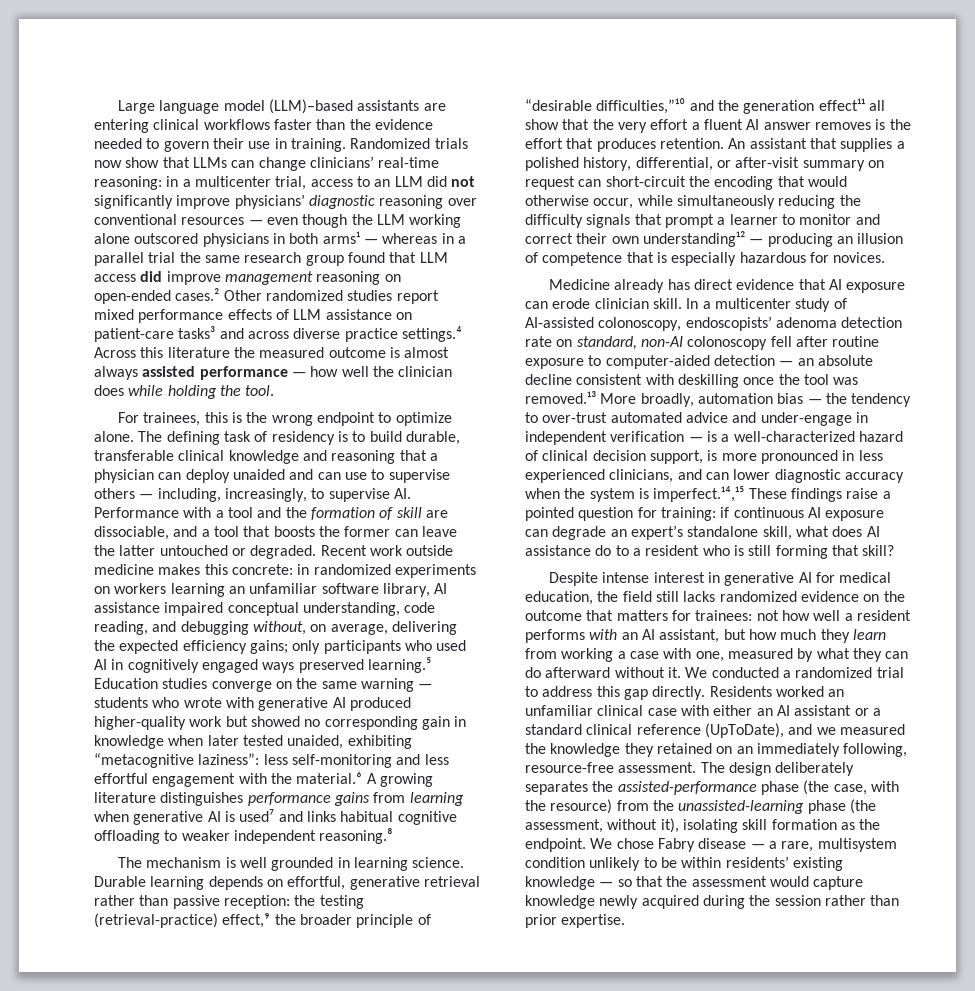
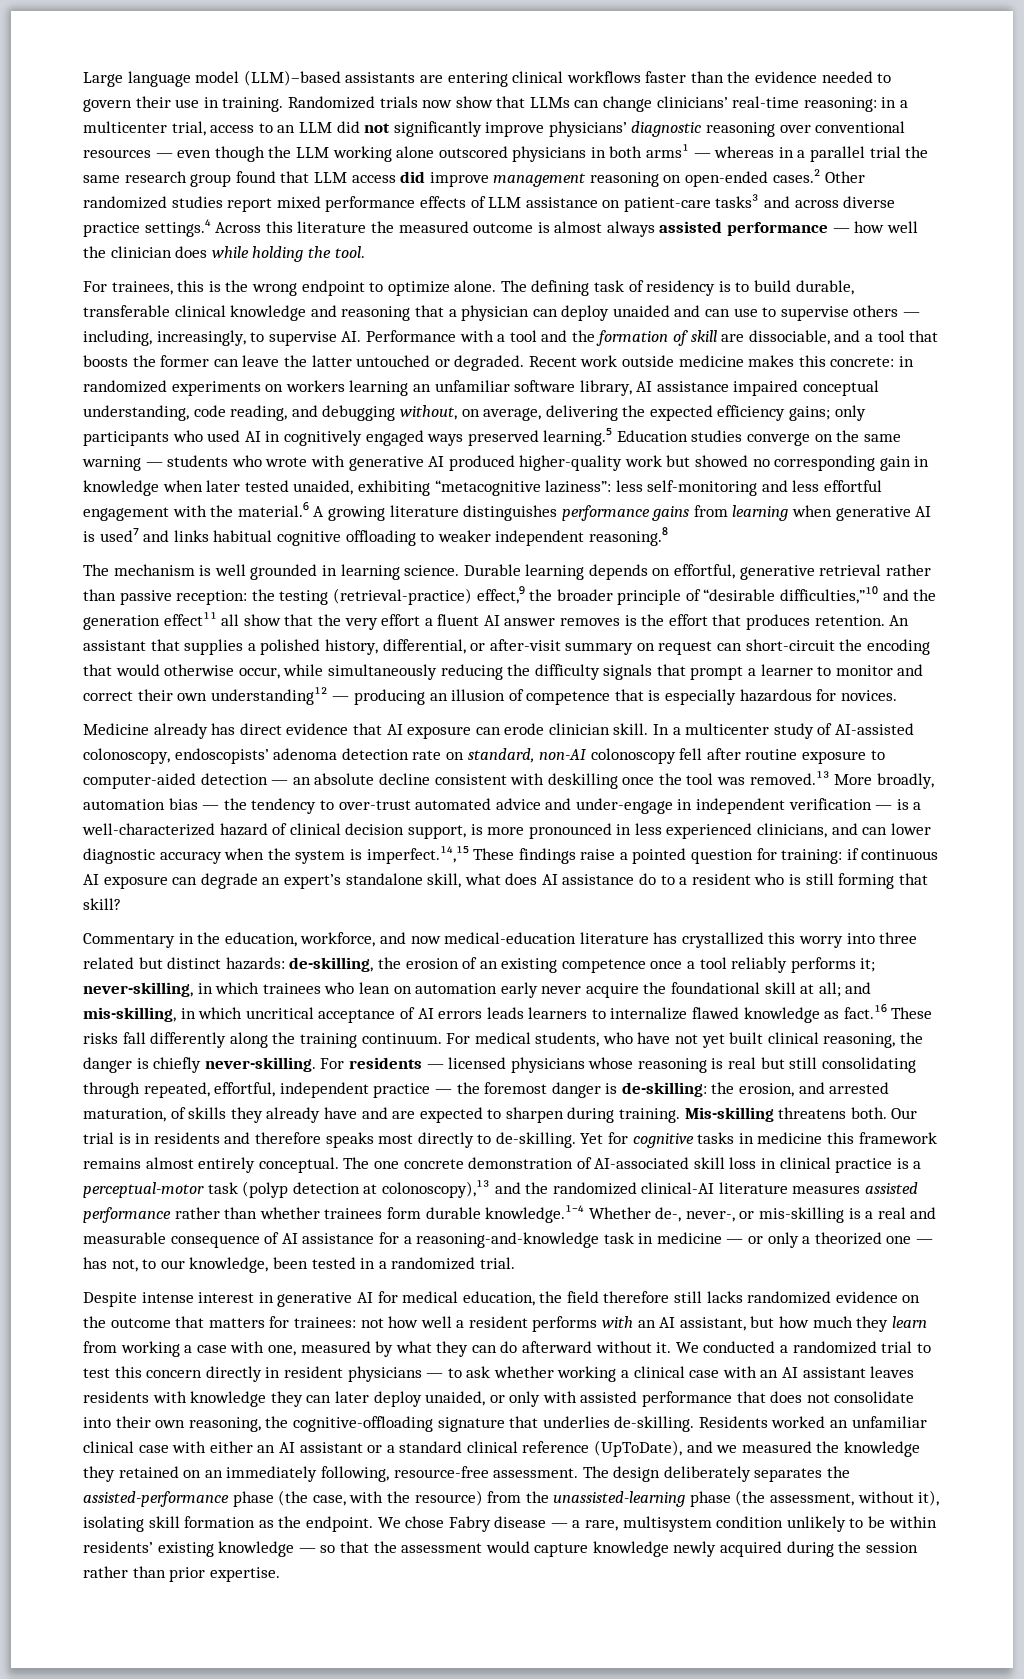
(895, 550) none -> [83,932,918,948] [83,957,876,973] [83,982,872,998] [83,1004,933,1023] [83,1032,924,1048] [83,1057,916,1073] [83,1082,890,1098] [83,1107,918,1123] [83,1132,937,1148] [83,1157,922,1173] [83,1180,919,1198] [83,1205,937,1223] [83,1232,934,1248] [83,1257,515,1273] // Commentary in the education, workforce, and now medical-education literature has crystallized this worry into three related but distinct hazards: de-skilling, the erosion of an existing competence once a tool reliably performs it; never-skilling, in which trainees who lean on automation early never acquire the foundational skill at all; and mis-skilling, in which uncritical acceptance of AI errors leads learners to internalize flawed knowledge as fact.¹⁶ These risks fall differently along the training continuum. For medical students, who have not yet built clinical reasoning, the danger is chiefly never-skilling. For residents — licensed physicians whose reasoning is real but still consolidating through repeated, effortful, independent practice — the foremost danger is de-skilling: the erosion, and arrested maturation, of skills they already have and are expected to sharpen during training. Mis-skilling threatens both. Our trial is in residents and therefore speaks most directly to de-skilling. Yet for cognitive tasks in medicine this framework remains almost entirely conceptual. The one concrete demonstration of AI-associated skill loss in clinical practice is a perceptual-motor task (polyp detection at colonoscopy),¹³ and the randomized clinical-AI literature measures assisted performance rather than whether trainees form durable knowledge.¹⁻⁴ Whether de-, never-, or mis-skilling is a real and measurable consequence of AI assistance for a reasoning-and-knowledge task in medicine — or only a theorized one — has not, to our knowledge, been tested in a randomized trial.
(652, 596) none -> [603,1291,670,1303] therefore
[542,686,706,700] address this gap directly. -> [83,1366,915,1382] [83,1391,915,1407] [83,1416,695,1432] test this concern directly in resident physicians — to ask whether working a clinical case with an AI assistant leaves residents with knowledge they can later deploy unaided, or only with assisted performance that does not consolidate into their own reasoning, the cognitive-offloading signature that underlies de-skilling.

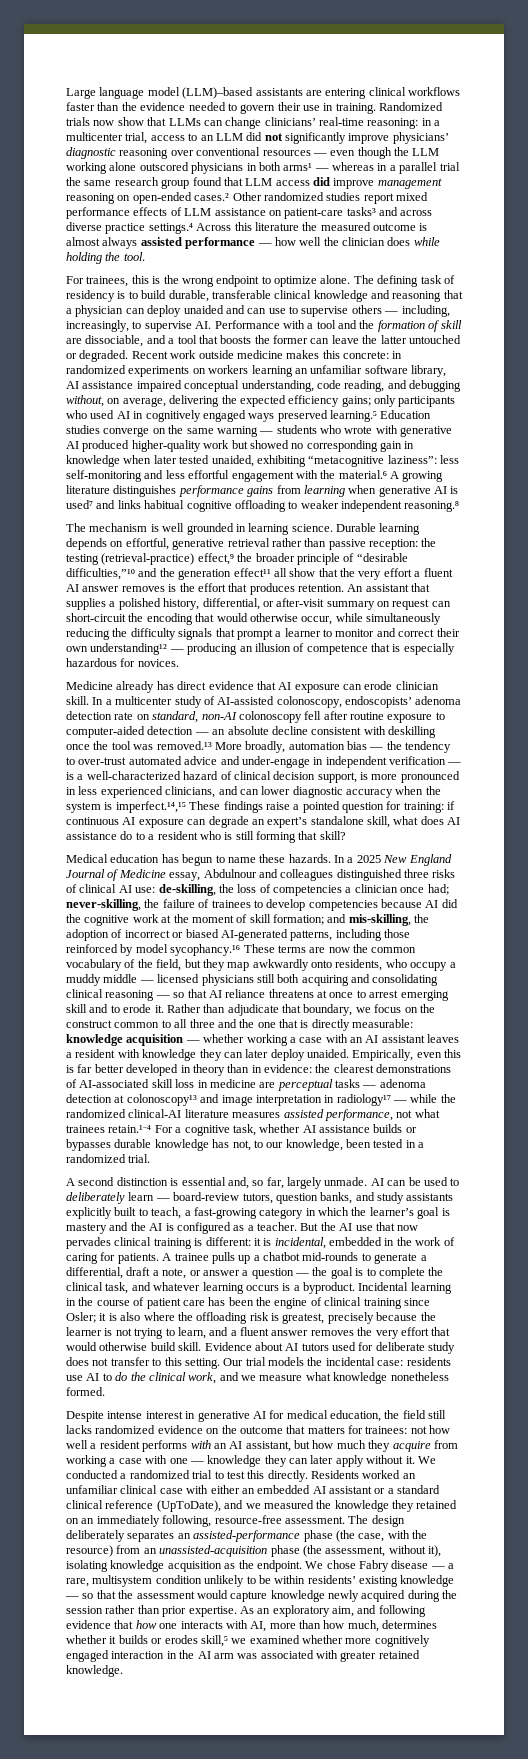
[83,932,918,948] [83,957,876,973] [83,982,872,998] [83,1004,933,1023] [83,1032,924,1048] [83,1057,916,1073] [83,1082,890,1098] [83,1107,918,1123] [83,1132,937,1148] [83,1157,574,1173] Commentary in the education, workforce, and now medical-education literature has crystallized this worry into three related but distinct hazards: de-skilling, the erosion of an existing competence once a tool reliably performs it; never-skilling, in which trainees who lean on automation early never acquire the foundational skill at all; and mis-skilling, in which uncritical acceptance of AI errors leads learners to internalize flawed knowledge as fact.¹⁶ These risks fall differently along the training continuum. For medical students, who have not yet built clinical reasoning, the danger is chiefly never-skilling. For residents — licensed physicians whose reasoning is real but still consolidating through repeated, effortful, independent practice — the foremost danger is de-skilling: the erosion, and arrested maturation, of skills they already have and are expected to sharpen during training. Mis-skilling threatens both. Our trial is in residents and therefore speaks most directly to de-skilling. Yet for cognitive tasks in medicine this framework remains almost entirely conceptual. The one concrete demonstration -> [66,854,452,866] [66,869,456,881] [66,884,449,896] [66,899,458,911] [66,914,430,926] [66,929,410,941] [66,944,417,956] [66,959,456,971] [66,974,439,986] [66,989,449,1001] [66,1004,435,1016] [66,1019,414,1031] [66,1034,460,1046] [66,1049,462,1061] [66,1064,452,1076] Medical education has begun to name these hazards. In a 2025 New England Journal of Medicine essay, Abdulnour and colleagues distinguished three risks of clinical AI use: de-skilling, the loss of competencies a clinician once had; never-skilling, the failure of trainees to develop competencies because AI did the cognitive work at the moment of skill formation; and mis-skilling, the adoption of incorrect or biased AI-generated patterns, including those reinforced by model sycophancy.¹⁶ These terms are now the common vocabulary of the field, but they map awkwardly onto residents, who occupy a muddy middle — licensed physicians still both acquiring and consolidating clinical reasoning — so that AI reliance threatens at once to arrest emerging skill and to erode it. Rather than adjudicate that boundary, we focus on the construct common to all three and the one that is directly measurable: knowledge acquisition — whether working a case with an AI assistant leaves a resident with knowledge they can later deploy unaided. Empirically, even this is far better developed in theory than in evidence: the clearest demonstrations
[779,1157,922,1173] [83,1180,521,1198] clinical practice is a perceptual-motor task (polyp detection at colonoscopy),¹³ and -> [209,1079,426,1091] [66,1094,438,1106] medicine are perceptual tasks — adenoma detection at colonoscopy¹³ and image interpretation in radiology¹⁷ — while
[83,1205,937,1223] [83,1232,934,1248] performance rather than whether trainees form durable knowledge.¹⁻⁴ Whether de-, never-, or mis-skilling is a real and measurable consequence of AI assistance for a reasoning-and-knowledge task in medicine — or only a theorized one — -> [324,1109,440,1121] [66,1124,417,1136] [66,1139,209,1151] performance, not what trainees retain.¹⁻⁴ For a cognitive task, whether AI assistance builds or bypasses durable knowledge
(515, 1263) none -> [66,1177,460,1189] [66,1192,454,1204] [66,1207,450,1219] [66,1222,419,1234] [66,1237,455,1249] [66,1252,427,1264] [66,1267,444,1279] [66,1282,452,1294] [66,1297,430,1309] [66,1312,436,1324] [66,1327,451,1339] [66,1342,456,1354] [66,1357,451,1369] [66,1372,449,1384] [66,1387,105,1396] // A second distinction is essential and, so far, largely unmade. AI can be used to deliberately learn — board-review tutors, question banks, and study assistants explicitly built to teach, a fast-growing category in which the learner’s goal is mastery and the AI is configured as a teacher. But the AI use that now pervades clinical training is different: it is incidental, embedded in the work of caring for patients. A trainee pulls up a chatbot mid-rounds to generate a differential, draft a note, or answer a question — the goal is to complete the clinical task, and whatever learning occurs is a byproduct. Incidental learning in the course of patient care has been the engine of clinical training since Osler; it is also where the offloading risk is greatest, precisely because the learner is not trying to learn, and a fluent answer removes the very effort that would otherwise build skill. Evidence about AI tutors used for deliberate study does not transfer to this setting. Our trial models the incidental case: residents use AI to do the clinical work, and we measure what knowledge nonetheless formed.
[603,1291,670,1303] therefore -> (426, 1414) none
[891,1316,927,1328] learn -> [392,1441,431,1452] acquire
[267,1341,593,1357] one, measured by what they can do afterward -> [169,1455,364,1467] one — knowledge they can later apply
[146,1366,915,1382] [83,1391,915,1407] [83,1416,695,1432] concern directly in resident physicians — to ask whether working a clinical case with an AI assistant leaves residents with knowledge they can later deploy unaided, or only with assisted performance that does not consolidate into their own reasoning, the cognitive-offloading signature that underlies de-skilling. -> [267,1470,308,1482] directly.
(276, 1449) none -> [257,1485,311,1494] embedded
[827,1466,851,1478] the -> [177,1533,191,1539] an
[525,1491,686,1507] the unassisted-learning -> [143,1545,268,1557] an unassisted-acquisition
[148,1516,256,1528] skill formation -> [110,1560,222,1572] knowledge acquisition
(280, 1574) none -> [239,1605,426,1617] [66,1620,438,1632] [66,1635,430,1647] [66,1650,420,1662] [66,1665,123,1677] As an exploratory aim, and following evidence that how one interacts with AI, more than how much, determines whether it builds or erodes skill,⁵ we examined whether more cognitively engaged interaction in the AI arm was associated with greater retained knowledge.

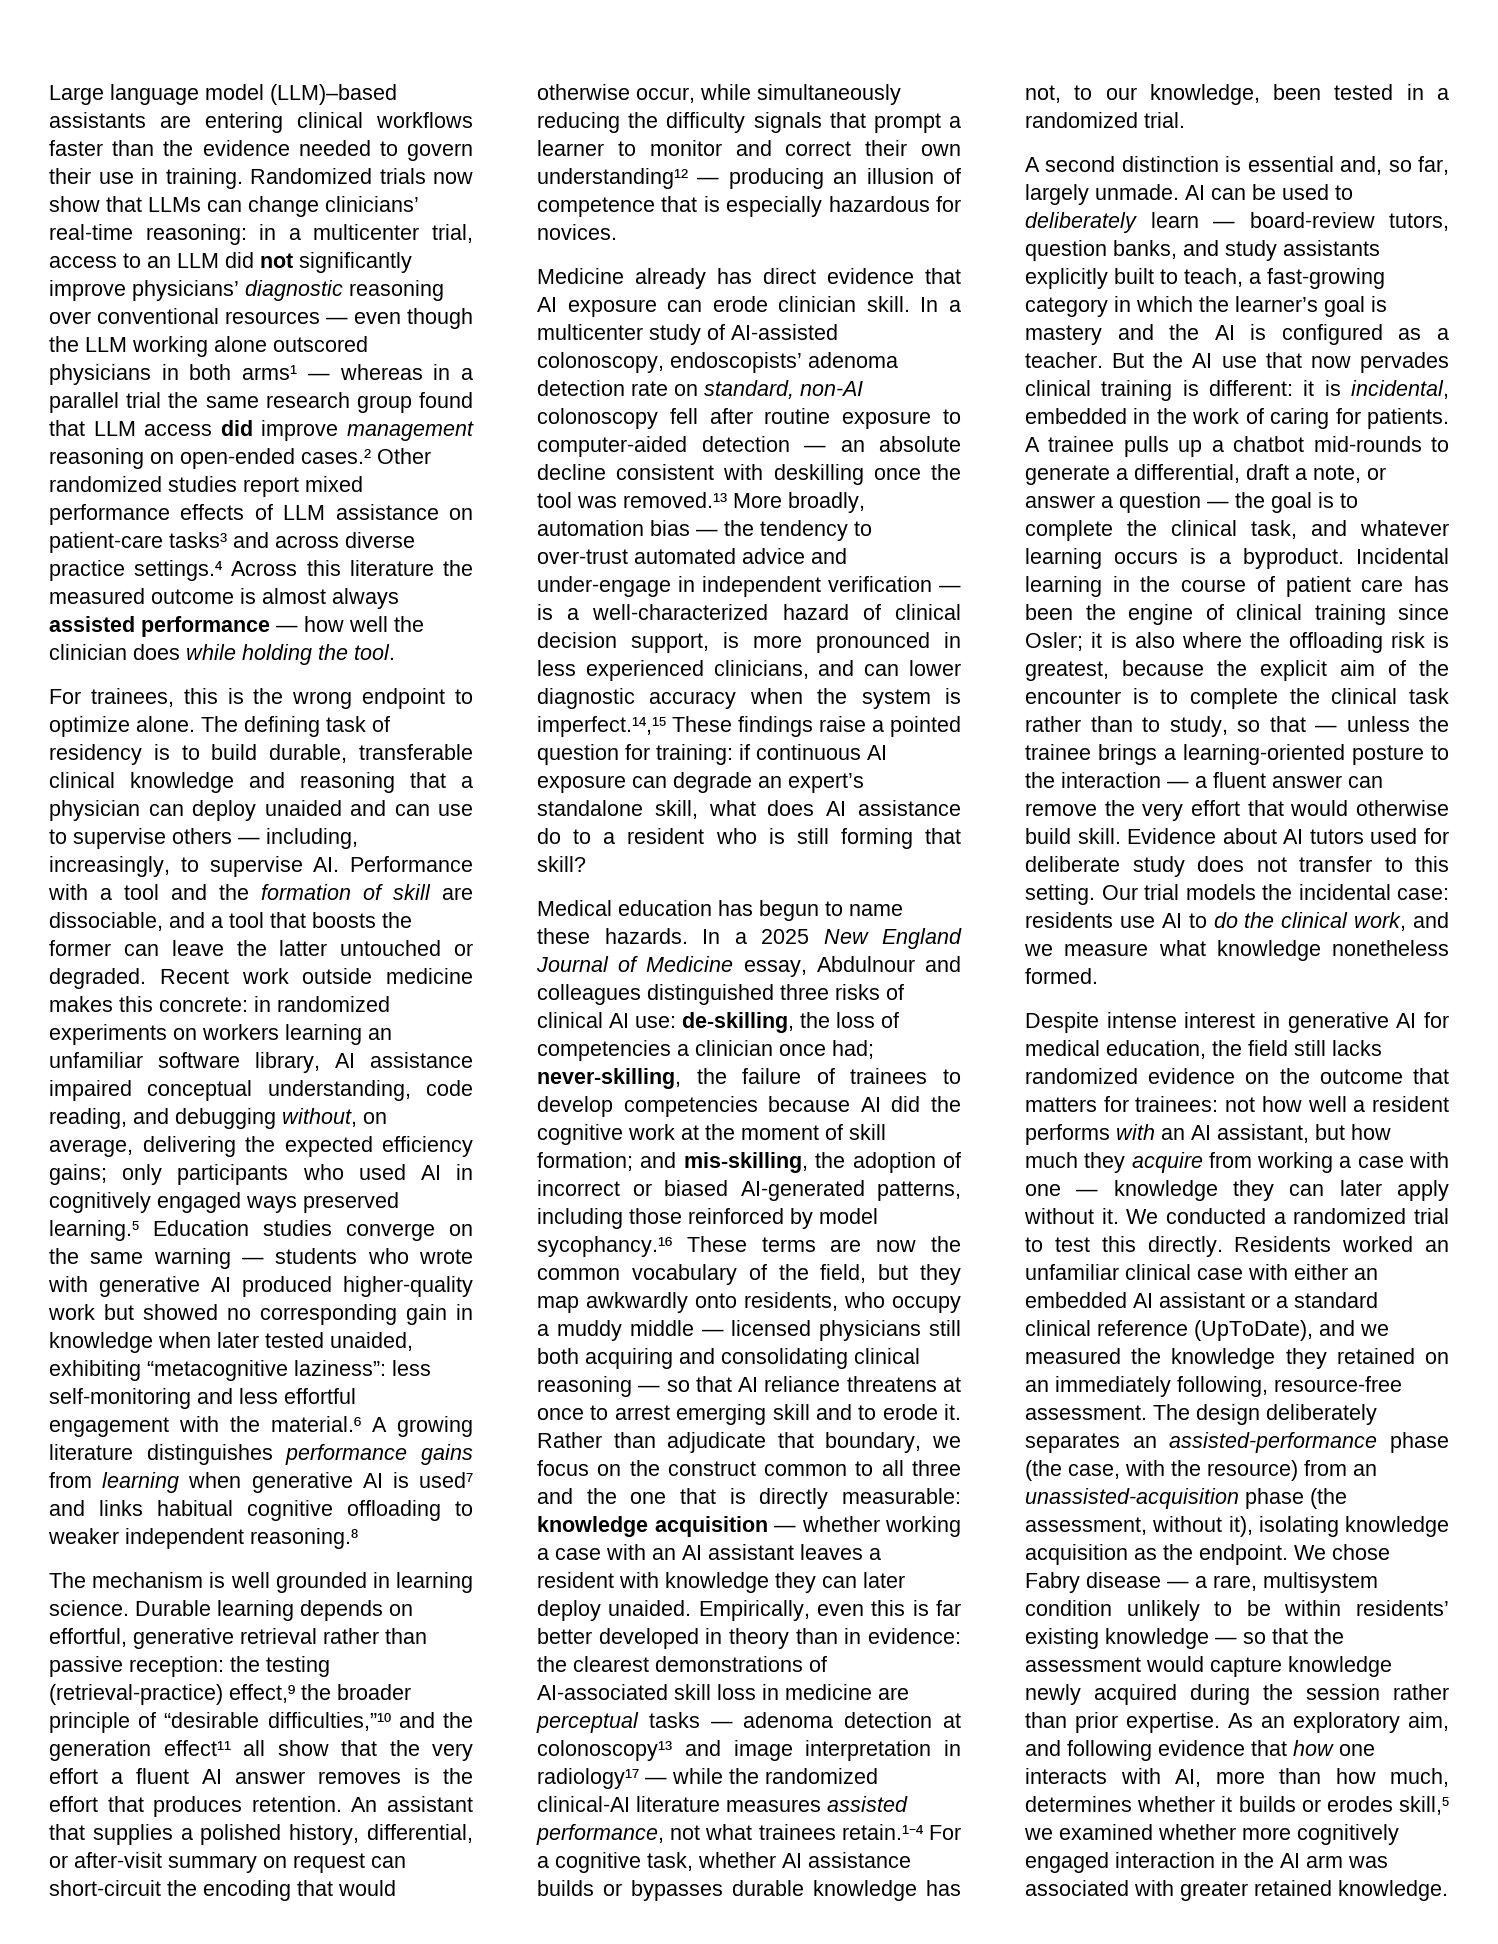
[327,1312,374,1324] precisely -> (1109, 671) none
[66,1327,229,1339] learner is not trying to learn, and -> [1260,660,1449,681] [1025,688,1449,709] [1025,716,1449,737] [1025,744,1449,765] [1025,772,1189,788] explicit aim of the encounter is to complete the clinical task rather than to study, so that — unless the trainee brings a learning-oriented posture to the interaction —
[310,1330,354,1336] removes -> [1348,776,1383,788] [1025,803,1097,816] can remove

